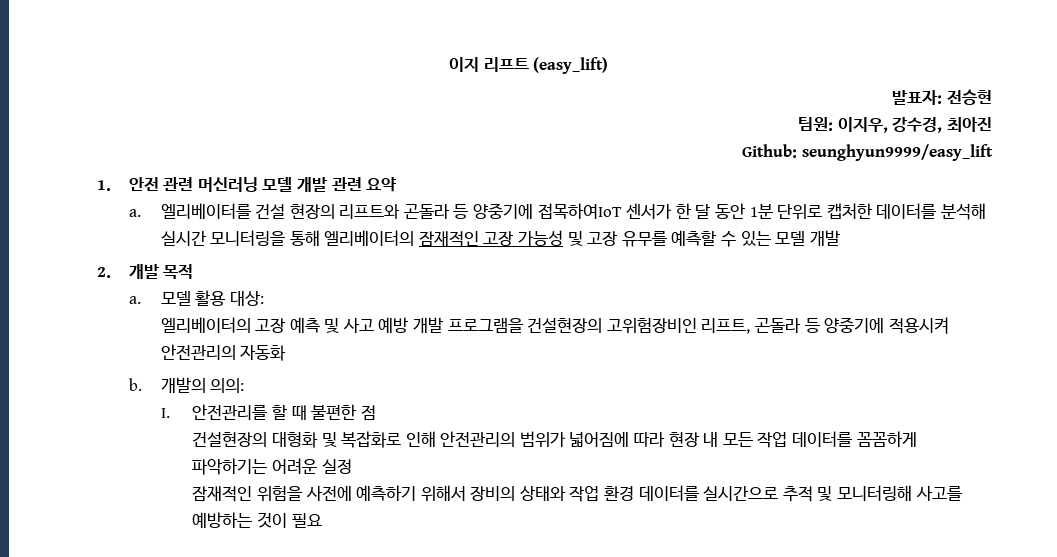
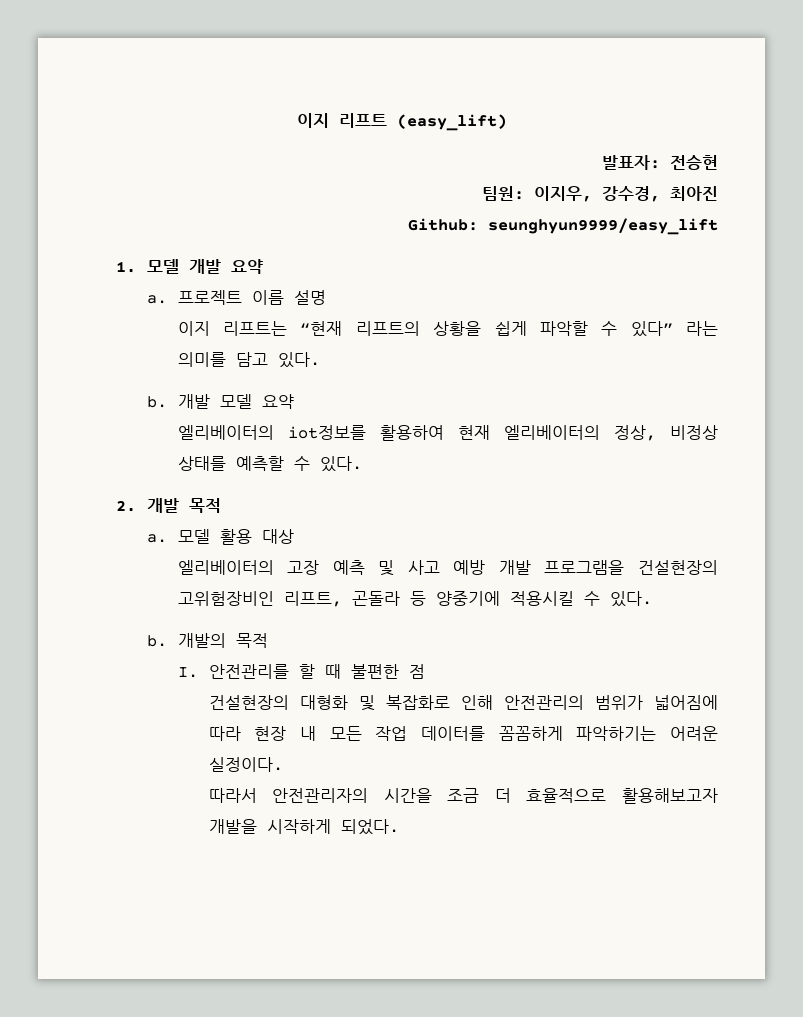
[128,177,362,192] 안전 관련 머신러닝 모델 개발 관련 -> [146,259,221,274] 모델 개발
[160,203,986,220] [160,230,840,247] 엘리베이터를 건설 현장의 리프트와 곤돌라 등 양중기에 접목하여IoT 센서가 한 달 동안 1분 단위로 캡처한 데이터를 분석해 실시간 모니터링을 통해 엘리베이터의 잠재적인 고장 가능성 및 고장 유무를 예측할 수 있는 모델 개발 -> [177,290,326,305] [177,321,718,337] [177,352,320,368] [146,394,294,409] [177,425,718,441] [177,456,362,472] 프로젝트 이름 설명 // 이지 리프트는 “현재 리프트의 상황을 쉽게 파악할 수 있다” 라는 의미를 담고 있다. // b. 개발 모델 요약 // 엘리베이터의 iot정보를 활용하여 현재 엘리베이터의 정상, 비정상 상태를 예측할 수 있다.
[229,291,264,306] 대상: -> [261,529,294,544] 대상
[888,317,949,334] [160,344,287,361] 적용시켜 안전관리의 자동화 -> [509,591,652,607] 적용시킬 수 있다.
[210,378,245,393] 의의: -> [235,633,268,648] 목적
[321,459,352,474] [192,485,962,502] [192,512,322,528] 실정 // 잠재적인 위험을 사전에 예측하기 위해서 장비의 상태와 작업 환경 데이터를 실시간으로 추적 및 모니터링해 사고를 예방하는 것이 필요 -> [208,757,283,772] [208,788,718,804] [208,819,399,835] 실정이다. // 따라서 안전관리자의 시간을 조금 더 효율적으로 활용해보고자 개발을 시작하게 되었다.

